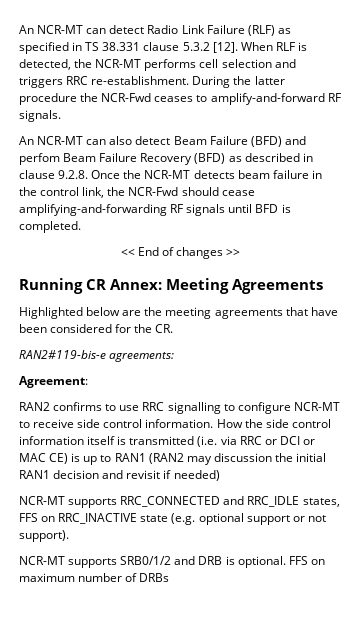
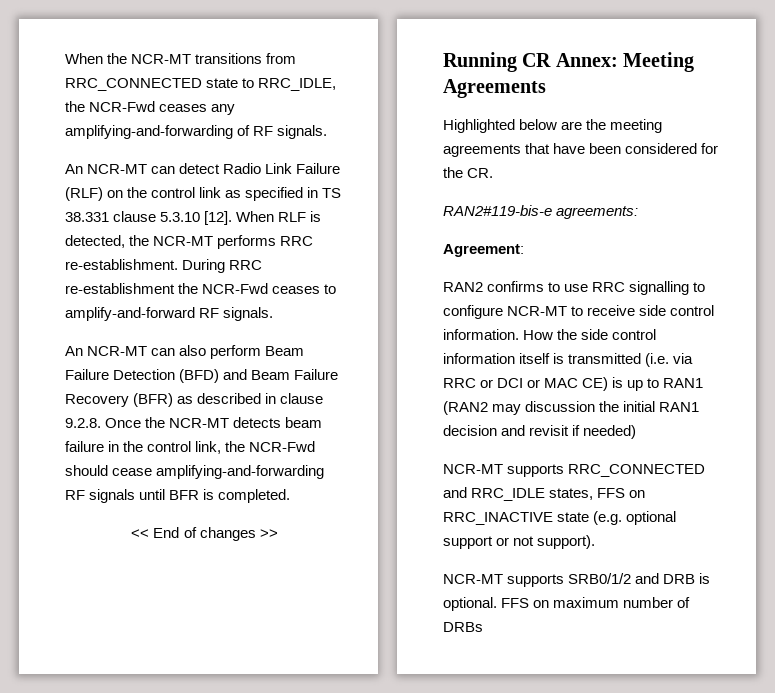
(19, 29) none -> [65,53,297,64] [65,78,337,91] [65,101,236,115] [65,125,328,139] When the NCR-MT transitions from RRC_CONNECTED state to RRC_IDLE, the NCR-Fwd ceases any amplifying-and-forwarding of RF signals. //
(275, 30) none -> [107,187,222,198] on the control link
[182,42,210,51] 5.3.2 -> [160,212,201,222] 5.3.10
[199,59,296,68] [19,76,285,88] [19,93,77,105] cell selection and triggers RRC re-establishment. During the latter procedure -> [280,236,314,246] [65,259,263,273] [65,283,175,294] RRC re-establishment. During RRC re-establishment
[135,136,248,145] detect Beam Failure -> [210,345,305,359] [65,369,176,380] perform Beam Failure Detection
[19,153,60,165] perfom -> (248, 374) none
[194,153,226,164] (BFD) -> [133,393,174,407] (BFR)
[255,204,279,213] BFD -> [169,490,200,500] BFR

